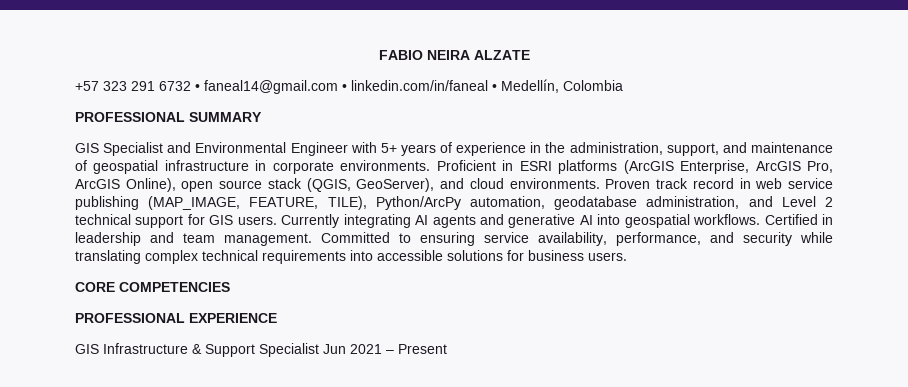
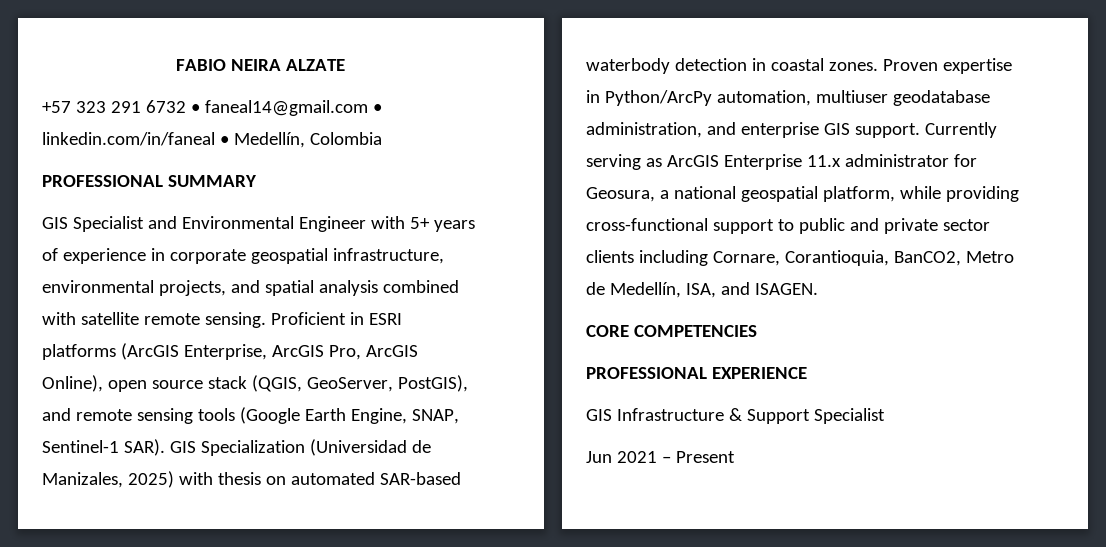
[545,142,833,156] [75,160,431,174] the administration, support, and maintenance of geospatial infrastructure in corporate environments. -> [169,248,444,264] [42,280,459,296] [42,312,266,328] corporate geospatial infrastructure, environmental projects, and spatial analysis combined with satellite remote sensing.
[356,178,834,192] [75,196,367,210] GeoServer), and cloud environments. Proven track record in web service publishing (MAP_IMAGE, FEATURE, TILE), -> [306,375,468,392] [42,407,459,424] [42,439,431,456] [42,471,461,488] [586,58,1012,74] [586,90,600,103] GeoServer, PostGIS), and remote sensing tools (Google Earth Engine, SNAP, Sentinel-1 SAR). GIS Specialization (Universidad de Manizales, 2025) with thesis on automated SAR-based waterbody detection in coastal zones. Proven expertise in
(545, 202) none -> [815,90,888,103] multiuser
[781,196,834,207] [75,214,833,228] [75,232,833,246] [75,250,627,264] Level 2 technical support for GIS users. Currently integrating AI agents and generative AI into geospatial workflows. Certified in leadership and team management. Committed to ensuring service availability, performance, and security while translating complex technical requirements into accessible solutions for business users. -> [740,122,997,138] [586,154,977,170] [586,186,1019,202] [586,218,990,234] [586,250,1014,266] [586,282,818,298] enterprise GIS support. Currently serving as ArcGIS Enterprise 11.x administrator for Geosura, a national geospatial platform, while providing cross-functional support to public and private sector clients including Cornare, Corantioquia, BanCO2, Metro de Medellín, ISA, and ISAGEN.
(319, 350) none -> (885, 416) //

